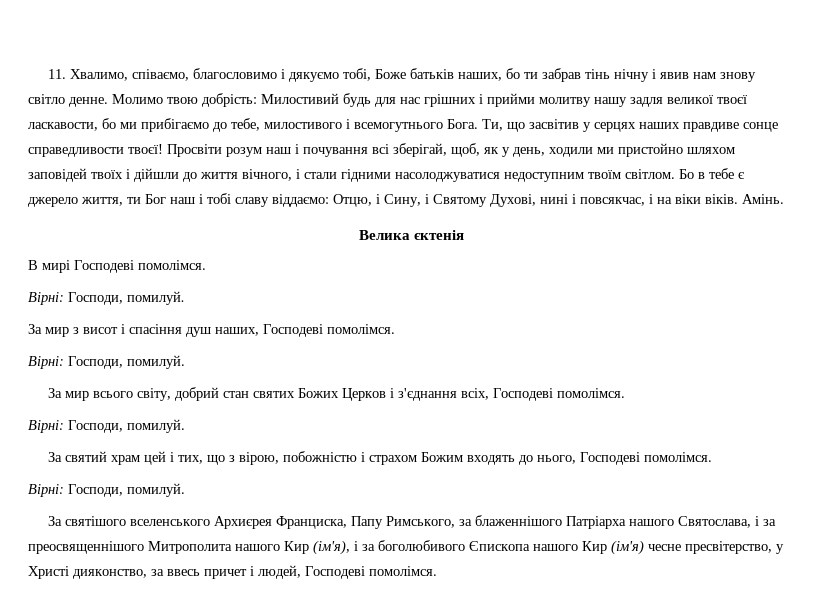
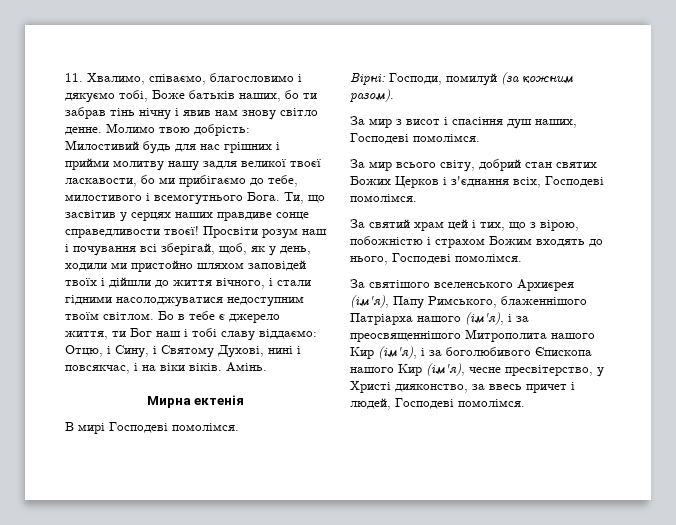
[358,230,465,240] Велика єктенія -> [146,395,245,408] Мирна ектенія
[127,291,185,305] помилуй. -> [446,72,573,86] [350,89,394,102] помилуй (за кожним разом).
[28,355,185,369] // Вірні: Господи, помилуй. -> (480, 138) none
[28,419,185,433] // Вірні: Господи, помилуй. -> (417, 198) none
[28,483,185,497] // Вірні: Господи, помилуй. -> (522, 258) none
[275,516,347,529] Франциска, -> [350,295,389,308] (ім'я),
[458,519,472,526] за -> (497, 302) none
[677,516,751,528] Святослава, -> [465,312,504,325] (ім'я),
[611,540,644,555] (ім'я) -> [426,363,465,376] (ім'я),

